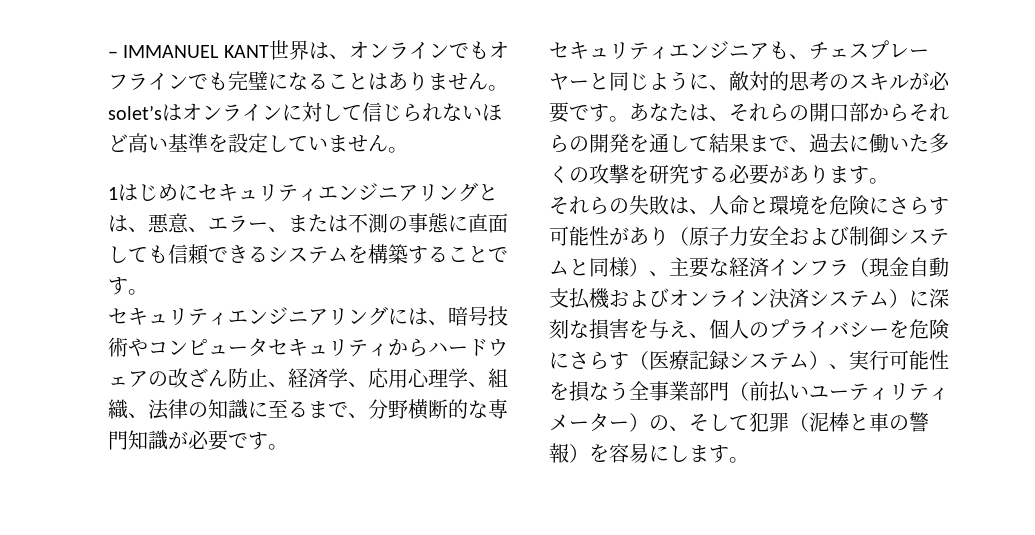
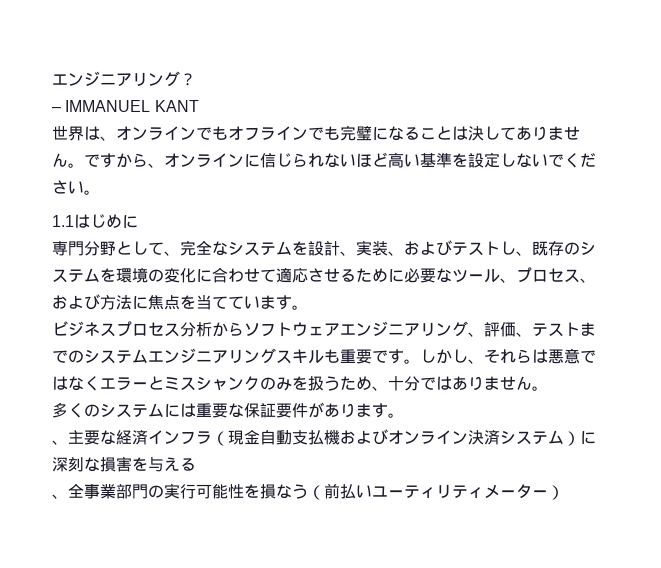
(108, 54) none -> [52,71,196,87] エンジニアリング？ //
(269, 51) none -> (199, 106) //
[388,72,508,91] [108,104,182,121] ありません。solet’sは -> [468,126,580,141] [52,153,164,168] 決してありません。ですから、
[302,102,362,122] 対して -> (260, 160) none
[288,134,408,153] [108,187,118,200] ていません。 // 1 -> [516,153,596,168] [52,180,100,195] [52,215,74,227] ないでください。 // 1.1
[198,182,498,202] [108,213,508,233] [108,244,508,265] [108,277,148,295] [108,306,508,326] [108,337,508,357] [108,368,508,388] [108,399,508,420] [108,430,288,451] [549,40,929,60] [549,71,950,91] [549,102,949,123] [549,133,949,154] [549,164,889,185] [549,195,949,215] [549,226,949,247] [549,257,649,277] セキュリティエンジニアリングとは、悪意、エラー、または不測の事態に直面しても信頼できるシステムを構築することです。 // セキュリティエンジニアリングには、暗号技術やコンピュータセキュリティからハードウェアの改ざん防止、経済学、応用心理学、組織、法律の知識に至るまで、分野横断的な専門知識が必要です。 // セキュリティエンジニアも、チェスプレーヤーと同じように、敵対的思考のスキルが必要です。あなたは、それらの開口部からそれらの開発を通して結果まで、過去に働いた多くの攻撃を研究する必要があります。 // それらの失敗は、人命と環境を危険にさらす可能性があり（原子力安全および制御システムと同様） -> [52,240,596,256] [52,267,596,283] [52,294,308,310] [52,321,596,337] [52,348,596,364] [52,376,548,391] [52,402,404,418] // 専門分野として、完全なシステムを設計、実装、およびテストし、既存のシステムを環境の変化に合わせて適応させるために必要なツール、プロセス、および方法に焦点を当てています。 // ビジネスプロセス分析からソフトウェアエンジニアリング、評価、テストまでのシステムエンジニアリングスキルも重要です。しかし、それらは悪意ではなくエラーとミスシャンクのみを扱うため、十分ではありません。 // 多くのシステムには重要な保証要件があります。 //
[689,319,949,339] [549,350,849,370] 、個人のプライバシーを危険にさらす（医療記録システム）、 -> [180,458,196,471] [52,483,164,499] る // 、全事業部門の
[629,381,729,401] 全事業部門 -> (308, 491) none
[649,412,929,432] [549,443,749,463] の、そして犯罪（泥棒と車の警報）を容易にします。 -> (564, 492) none

